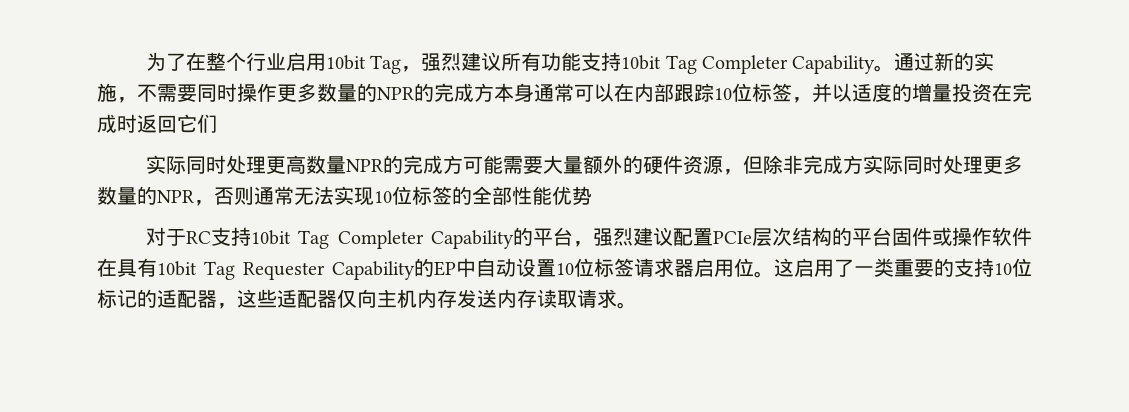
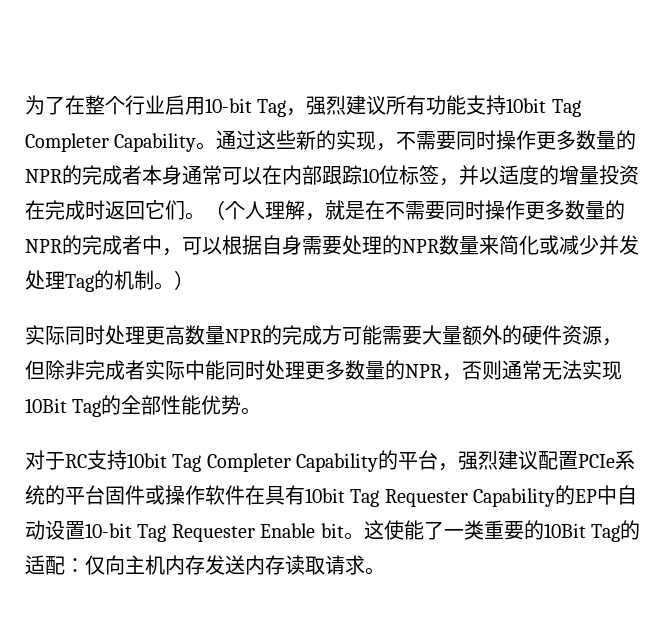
[325,55,366,70] 10bit -> [205,98,252,113] 10-bit
[934,52,995,71] [97,83,117,102] 新的实施 -> [256,130,377,150] 这些新的实现
[474,83,494,102] 方 -> [122,165,142,185] 者
(217, 123) none -> [185,200,625,221] [25,235,639,256] [25,270,194,292] 。（个人理解，就是在不需要同时操作更多数量的NPR的完成者中，可以根据自身需要处理的NPR数量来简化或减少并发处理Tag的机制。）
[842,155,903,174] 方实际 -> [125,360,225,380] 者实际中能
[374,186,452,205] 10位标签 -> [25,398,102,417] 10Bit Tag
(592, 195) none -> [241,407,262,415] 。
[752,227,832,247] 层次结构 -> [615,450,636,470] [25,485,45,505] 系统
[556,258,1032,278] [97,289,337,309] 10位标签请求器启用位。这启用了一类重要的支持10位标记的适配器，这些适配器 -> [85,520,640,542] [25,555,85,575] 10-bit Tag Requester Enable bit。这使能了一类重要的10Bit Tag的适配：

